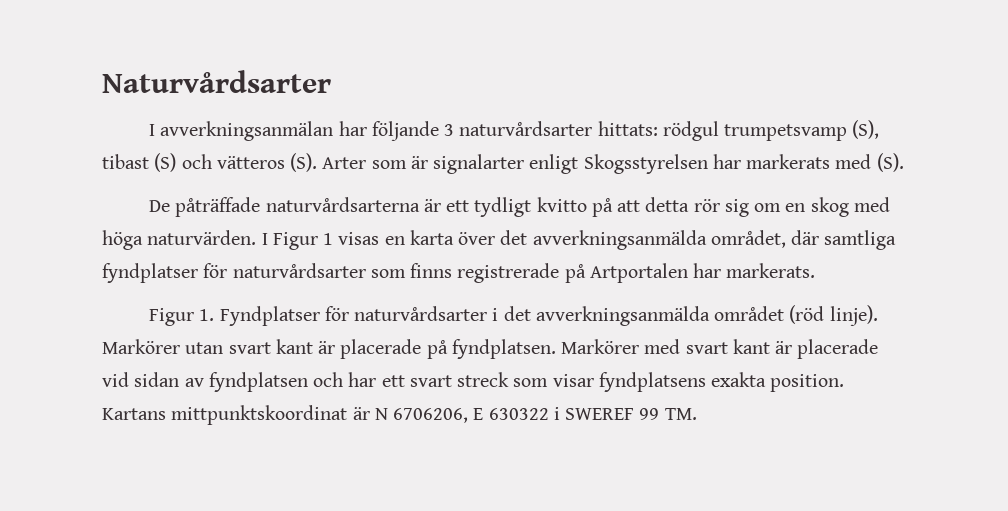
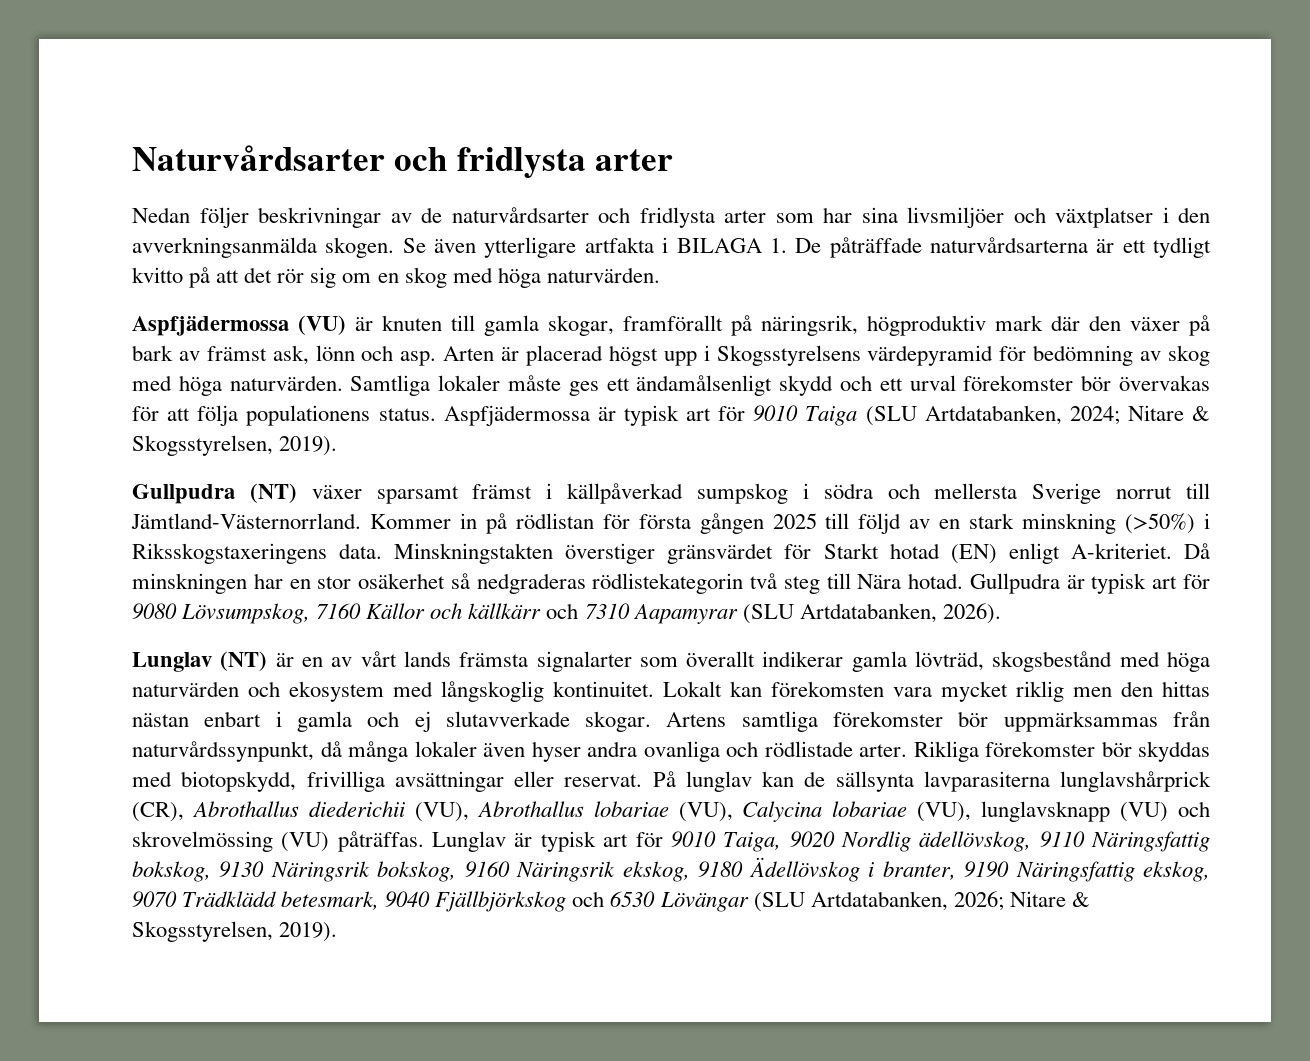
[149,120,880,141] [102,153,904,174] // I avverkningsanmälan har följande 3 naturvårdsarter hittats: rödgul trumpetsvamp (S), tibast (S) och vätteros (S). Arter som är signalarter enligt Skogsstyrelsen har markerats med (S). // -> [394,147,674,178] [132,207,1210,228] [132,237,787,258] och fridlysta arter // Nedan följer beskrivningar av de naturvårdsarter och fridlysta arter som har sina livsmiljöer och växtplatser i den avverkningsanmälda skogen. Se även ytterligare artfakta i BILAGA 1.
[645,197,690,212] detta -> [244,267,273,283] det
[261,230,897,250] [102,263,816,283] [149,305,878,326] [102,339,879,359] [102,372,845,392] [102,405,697,425] I Figur 1 visas en karta över det avverkningsanmälda området, där samtliga fyndplatser för naturvårdsarter som finns registrerade på Artportalen har markerats. // Figur 1. Fyndplatser för naturvårdsarter i det avverkningsanmälda området (röd linje). Markörer utan svart kant är placerade på fyndplatsen. Markörer med svart kant är placerade vid sidan av fyndplatsen och har ett svart streck som visar fyndplatsens exakta position. Kartans mittpunktskoordinat är N 6706206, E 630322 i SWEREF 99 TM. -> [132,315,1210,336] [132,345,1211,366] [132,375,1210,396] [132,405,1210,426] [132,435,338,456] [132,483,1211,504] [131,513,1210,534] [132,543,1210,564] [132,573,1210,594] [132,603,1001,624] [132,651,1210,672] [132,681,1210,702] [132,711,1210,732] [132,741,1210,762] [132,771,1211,792] [132,801,1210,822] [132,831,1211,852] [132,857,1210,882] [132,891,1090,912] [132,921,338,942] // Aspfjädermossa (VU) är knuten till gamla skogar, framförallt på näringsrik, högproduktiv mark där den växer på bark av främst ask, lönn och asp. Arten är placerad högst upp i Skogsstyrelsens värdepyramid för bedömning av skog med höga naturvärden. Samtliga lokaler måste ges ett ändamålsenligt skydd och ett urval förekomster bör övervakas för att följa populationens status. Aspfjädermossa är typisk art för 9010 Taiga (SLU Artdatabanken, 2024; Nitare & Skogsstyrelsen, 2019). // Gullpudra (NT) växer sparsamt främst i källpåverkad sumpskog i södra och mellersta Sverige norrut till Jämtland-Västernorrland. Kommer in på rödlistan för första gången 2025 till följd av en stark minskning (>50%) i Riksskogstaxeringens data. Minskningstakten överstiger gränsvärdet för Starkt hotad (EN) enligt A-kriteriet. Då minskningen har en stor osäkerhet så nedgraderas rödlistekategorin två steg till Nära hotad. Gullpudra är typisk art för 9080 Lövsumpskog, 7160 Källor och källkärr och 7310 Aapamyrar (SLU Artdatabanken, 2026). // Lunglav (NT) är en av vårt lands främsta signalarter som överallt indikerar gamla lövträd, skogsbestånd med höga naturvärden och ekosystem med långskoglig kontinuitet. Lokalt kan förekomsten vara mycket riklig men den hittas nästan enbart i gamla och ej slutavverkade skogar. Artens samtliga förekomster bör uppmärksammas från naturvårdssynpunkt, då många lokaler även hyser andra ovanliga och rödlistade arter. Rikliga förekomster bör skyddas med biotopskydd, frivilliga avsättningar eller reservat. På lunglav kan de sällsynta lavparasiterna lunglavshårprick (CR), Abrothallus diederichii (VU), Abrothallus lobariae (VU), Calycina lobariae (VU), lunglavsknapp (VU) och skrovelmössing (VU) påträffas. Lunglav är typisk art för 9010 Taiga, 9020 Nordlig ädellövskog, 9110 Näringsfattig bokskog, 9130 Näringsrik bokskog, 9160 Näringsrik ekskog, 9180 Ädellövskog i branter, 9190 Näringsfattig ekskog, 9070 Trädklädd betesmark, 9040 Fjällbjörkskog och 6530 Lövängar (SLU Artdatabanken, 2026; Nitare & Skogsstyrelsen, 2019).

